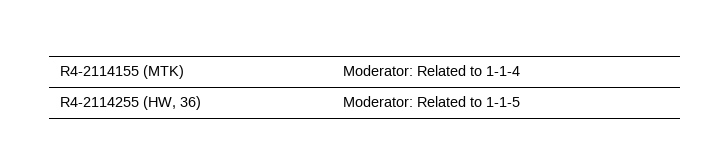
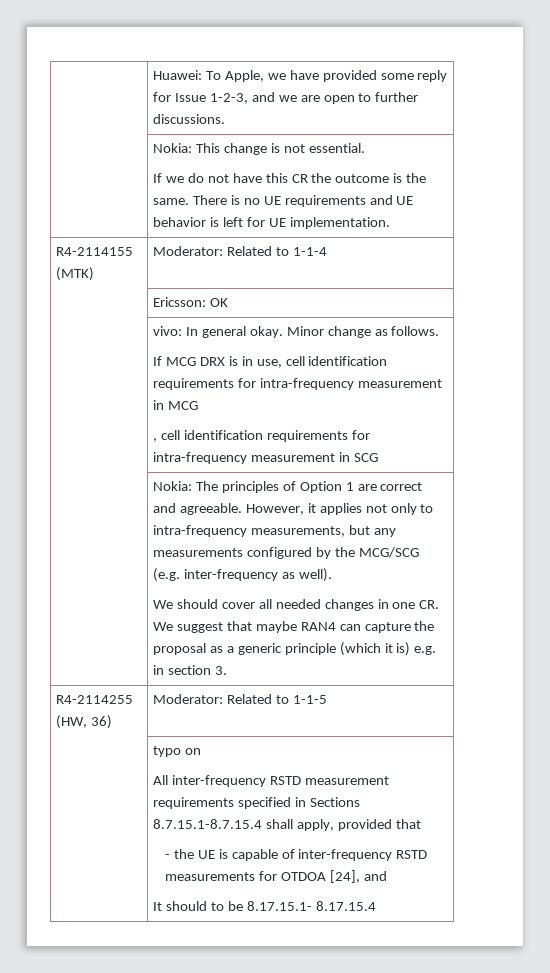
(60, 71) none -> [153,70,448,82] [153,92,419,104] [153,114,226,124] [153,143,365,155] [153,173,427,183] [153,195,414,207] [153,217,390,229] | Huawei: To Apple, we have provided some reply for Issue 1-2-3, and we are open to further discussions. // | Nokia: This change is not essential. // If we do not have this CR the outcome is the same. There is no UE requirements and UE behavior is left for UE implementation. //
(521, 71) none -> [153,297,228,307] [153,326,440,338] [153,356,388,368] [153,378,442,390] [153,400,198,410] [153,430,370,442] [153,452,378,464] [153,481,423,493] [153,503,434,515] [153,525,396,537] [153,547,419,559] [153,568,332,582] [153,599,440,611] [153,621,435,633] [153,642,437,656] [153,665,227,675] // | Ericsson: OK // | vivo: In general okay. Minor change as follows. // If MCG DRX is in use, cell identification requirements for intra-frequency measurement in MCG // , cell identification requirements for intra-frequency measurement in SCG // | Nokia: The principles of Option 1 are correct and agreeable. However, it applies not only to intra-frequency measurements, but any measurements configured by the MCG/SCG (e.g. inter-frequency as well). // We should cover all needed changes in one CR. We suggest that maybe RAN4 can capture the proposal as a generic principle (which it is) e.g. in section 3.
(521, 102) none -> [153,746,201,757] [153,775,389,787] [153,797,360,809] [153,819,421,831] [164,849,428,861] [164,870,387,883] [153,901,376,911] // | typo on // All inter-frequency RSTD measurement requirements specified in Sections 8.7.15.1-8.7.15.4 shall apply, provided that // - the UE is capable of inter-frequency RSTD measurements for OTDOA [24], and // It should to be 8.17.15.1- 8.17.15.4

